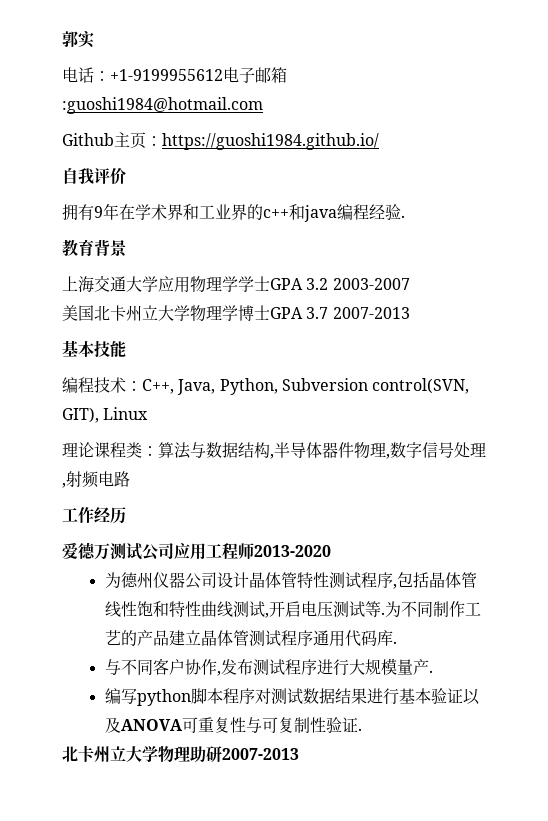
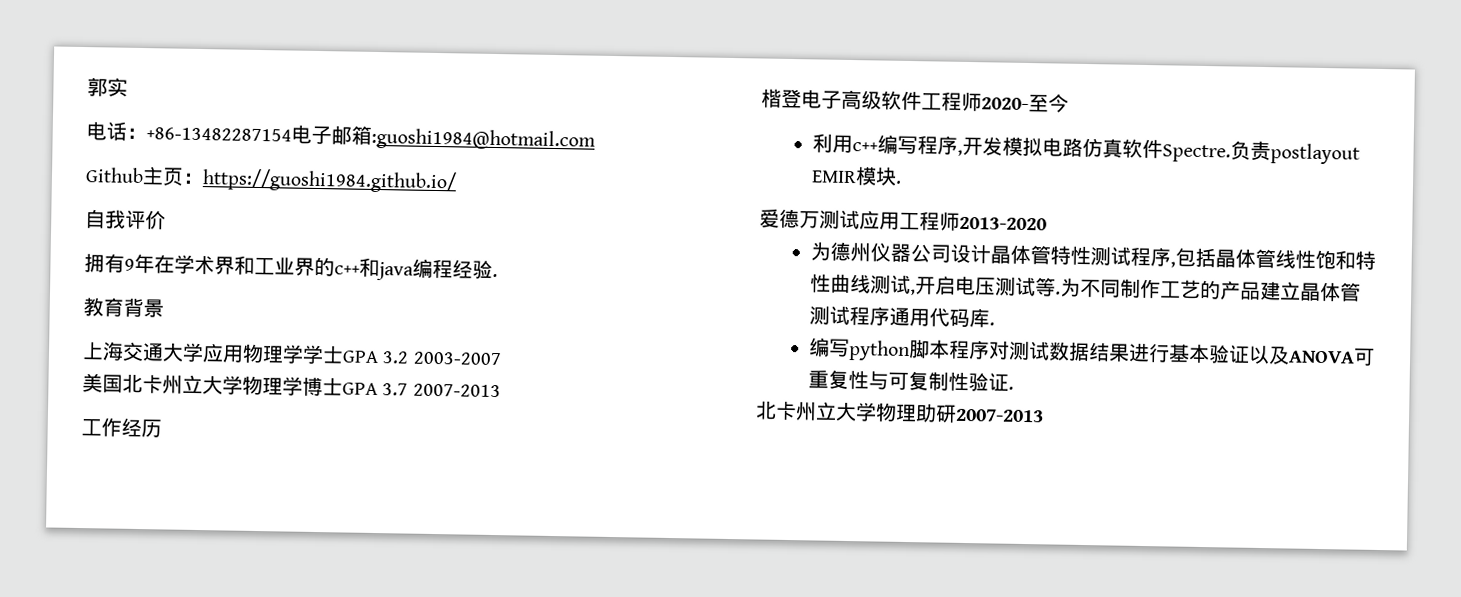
[110,69,223,81] +1-9199955612 -> [146,127,292,142] +86-13482287154
[62,340,126,357] [62,377,470,395] [62,407,149,423] [62,442,486,459] [62,471,130,488] [62,507,126,524] 基本技能 // 编程技术：C++, Java, Python, Subversion control(SVN, GIT), Linux // 理论课程类：算法与数据结构,半导体器件物理,数字信号处理,射频电路 // 工作经历 -> [81,417,162,438] [761,88,1069,113] [811,133,1360,165] [810,166,902,186] 工作经历 // 楷登电子高级软件工程师2020-至今 // 利用c++编写程序,开发模拟电路仿真软件Spectre.负责postlayout EMIR模块.
[142,543,174,561] 公司 -> (860, 219) none
[104,658,433,676] // 与不同客户协作,发布测试程序进行大规模量产. -> (995, 324) none

